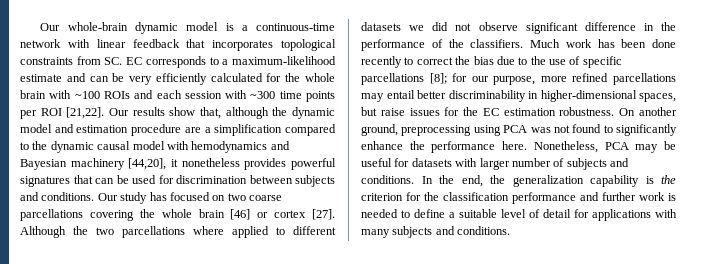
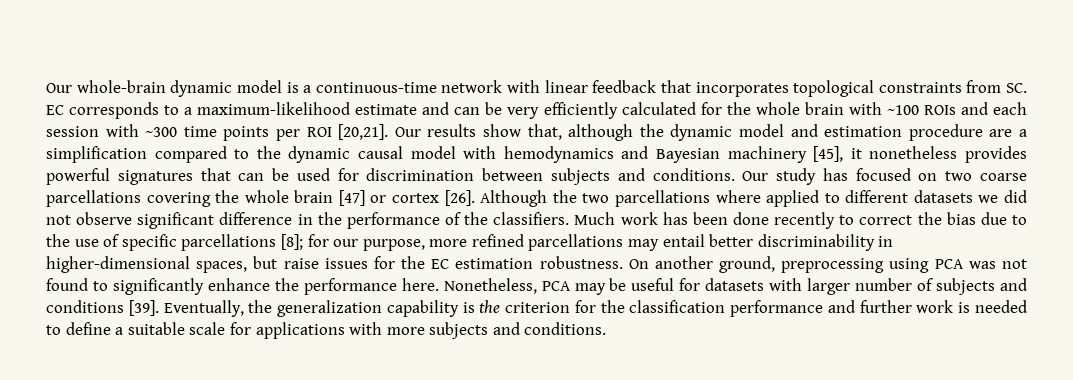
[66,107,105,119] [21,22]. -> [338,124,389,140] [20,21].
[128,158,167,170] [44,20], -> [813,146,844,162] [45],
[230,209,251,220] [46] -> [338,190,365,206] [47]
[312,209,335,220] [27]. -> [444,190,475,206] [26].
[361,175,483,187] conditions. In the end, -> [46,300,244,317] conditions [39]. Eventually,
[501,209,571,218] level of detail -> [189,322,226,335] scale
[361,229,390,238] many -> [386,327,425,335] more

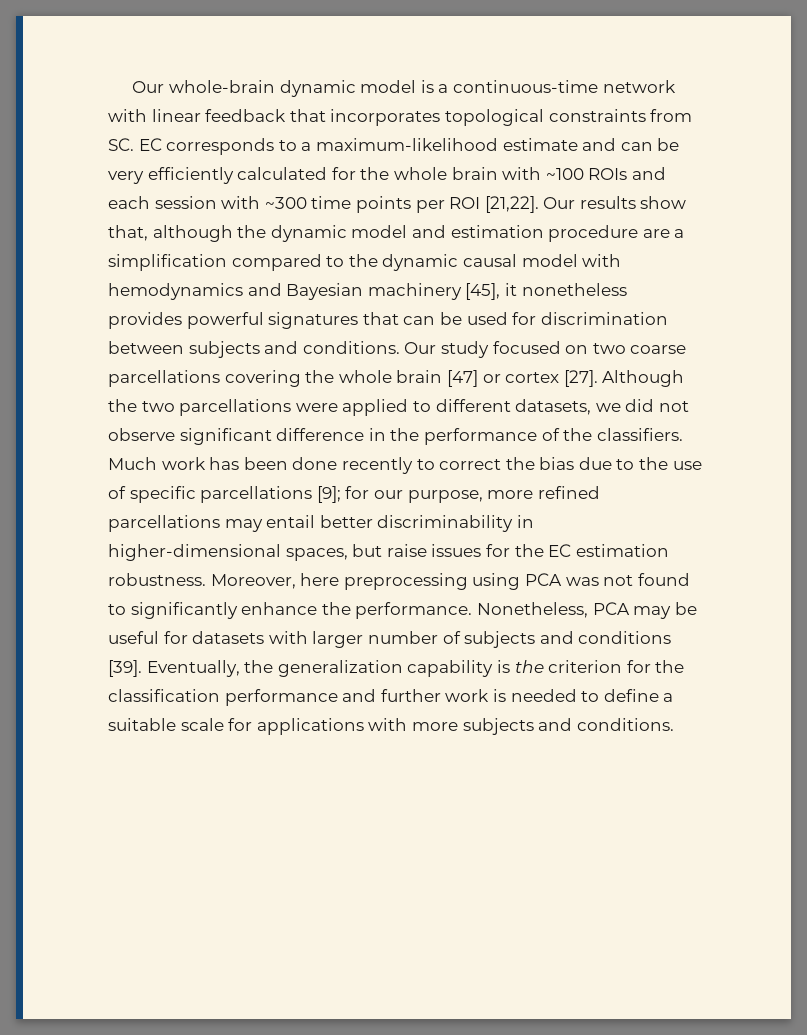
[338,124,389,140] [20,21]. -> [484,196,539,213] [21,22].
[822,168,848,181] has -> (489, 349) none
[444,190,475,206] [26]. -> [563,370,598,387] [27].
[715,190,761,203] where -> [295,403,338,412] were
[913,190,973,203] datasets -> [515,399,592,415] datasets,
[280,234,303,250] [8]; -> [316,486,341,503] [9];
[628,256,776,273] On another ground, -> [210,573,340,589] Moreover, here
[303,278,439,295] performance here. -> [355,602,473,619] performance.

